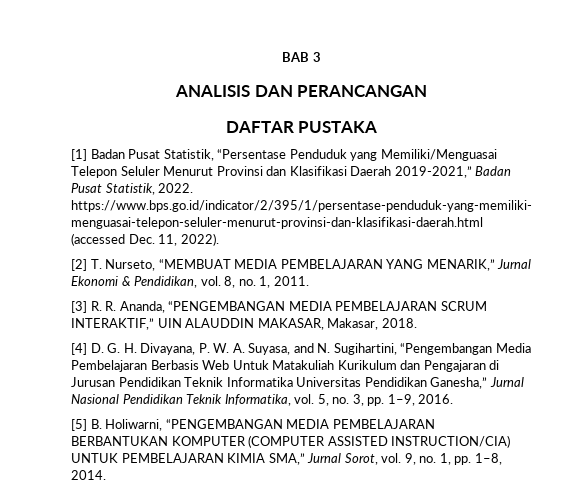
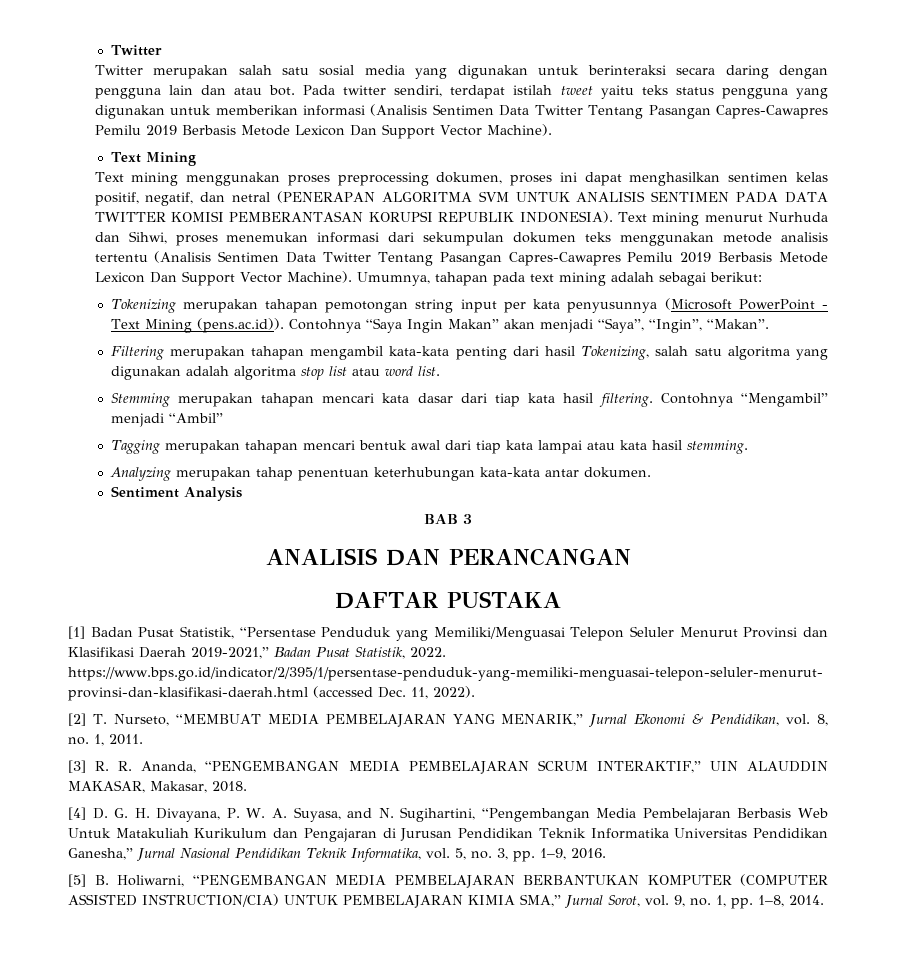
(282, 57) none -> [110,45,162,56] [94,65,828,79] [94,85,829,99] [94,104,828,119] [94,124,552,139] [110,152,196,166] [94,172,829,186] [94,191,829,206] [94,211,828,226] [94,231,828,246] [94,251,829,266] [94,271,762,286] [110,298,828,313] [110,318,769,333] [110,346,829,360] [110,366,440,380] [110,393,829,407] [110,413,223,427] [110,440,748,454] [109,467,651,481] [110,486,242,501] Twitter // Twitter merupakan salah satu sosial media yang digunakan untuk berinteraksi secara daring dengan pengguna lain dan atau bot. Pada twitter sendiri, terdapat istilah tweet yaitu teks status pengguna yang digunakan untuk memberikan informasi (Analisis Sentimen Data Twitter Tentang Pasangan Capres-Cawapres Pemilu 2019 Berbasis Metode Lexicon Dan Support Vector Machine). // Text Mining // Text mining menggunakan proses preprocessing dokumen, proses ini dapat menghasilkan sentimen kelas positif, negatif, dan netral (PENERAPAN ALGORITMA SVM UNTUK ANALISIS SENTIMEN PADA DATA TWITTER KOMISI PEMBERANTASAN KORUPSI REPUBLIK INDONESIA). Text mining menurut Nurhuda dan Sihwi, proses menemukan informasi dari sekumpulan dokumen teks menggunakan metode analisis tertentu (Analisis Sentimen Data Twitter Tentang Pasangan Capres-Cawapres Pemilu 2019 Berbasis Metode Lexicon Dan Support Vector Machine). Umumnya, tahapan pada text mining adalah sebagai berikut: // Tokenizing merupakan tahapan pemotongan string input per kata penyusunnya (Microsoft PowerPoint - Text Mining (pens.ac.id)). Contohnya “Saya Ingin Makan” akan menjadi “Saya”, “Ingin”, “Makan”. // Filtering merupakan tahapan mengambil kata-kata penting dari hasil Tokenizing, salah satu algoritma yang digunakan adalah algoritma stop list atau word list. // Stemming merupakan tahapan mencari kata dasar dari tiap kata hasil filtering. Contohnya “Mengambil” menjadi “Ambil” // Tagging merupakan tahapan mencari bentuk awal dari tiap kata lampai atau kata hasil stemming. // Analyzing merupakan tahap penentuan keterhubungan kata-kata antar dokumen. // Sentiment Analysis //

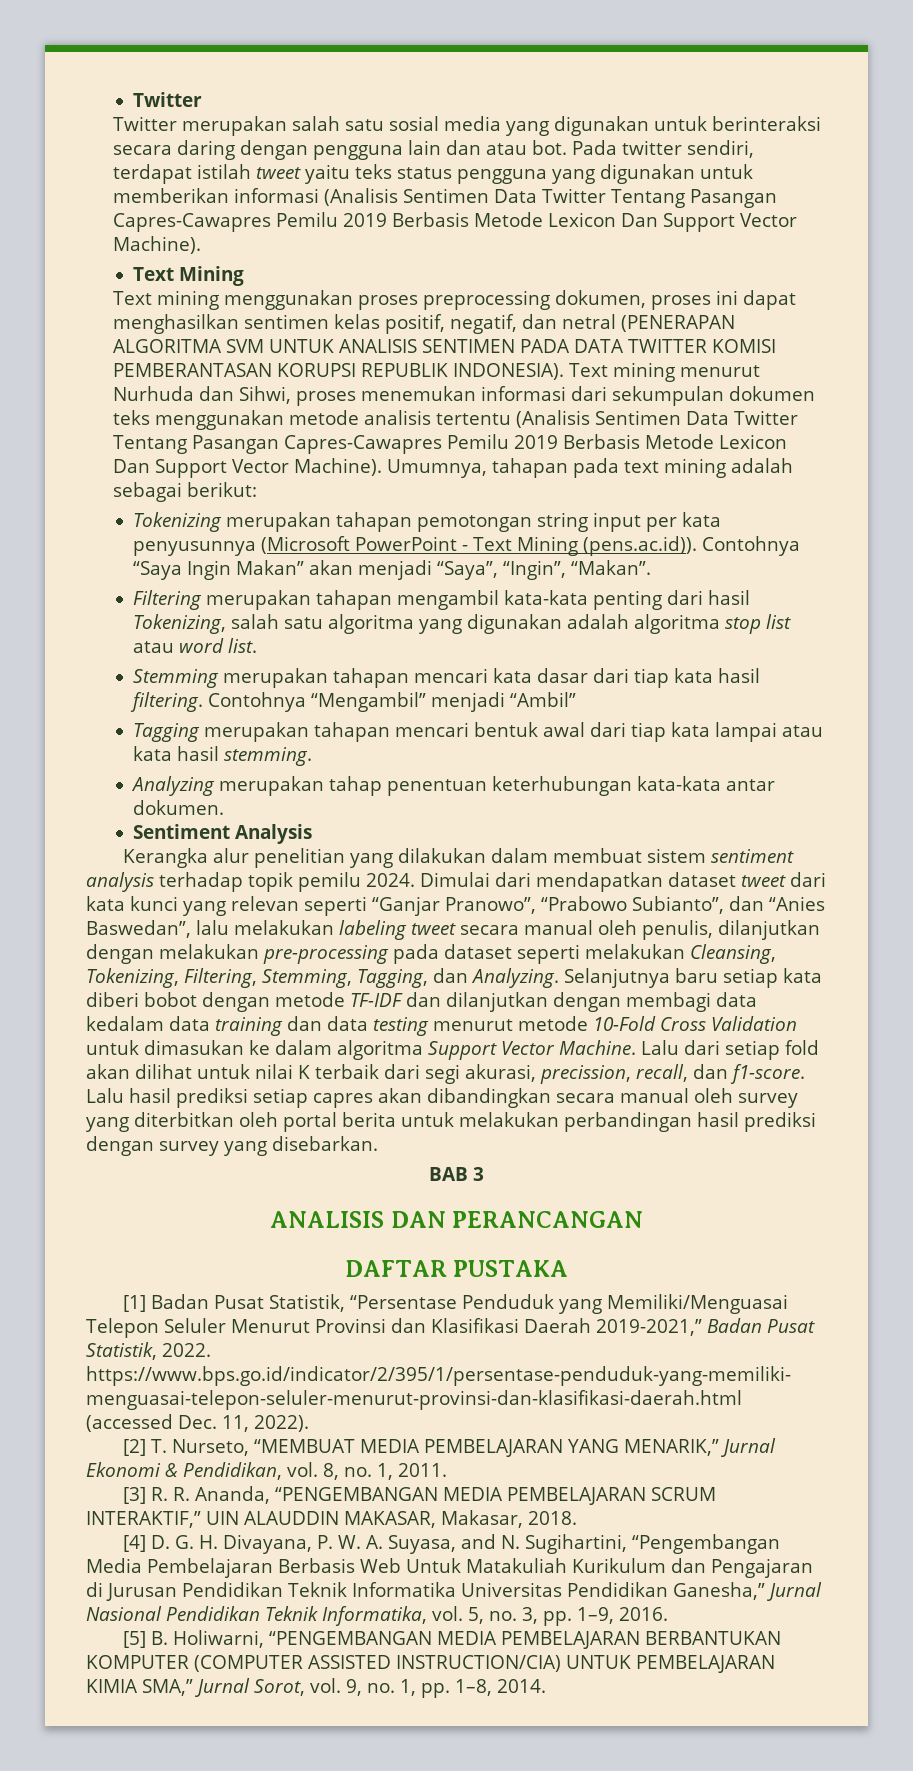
(242, 494) none -> [123,848,795,868] [86,872,826,892] [86,896,825,916] [86,920,820,940] [86,944,776,964] [86,968,822,988] [86,992,757,1012] [86,1016,797,1036] [86,1040,819,1060] [86,1064,805,1084] [86,1088,798,1108] [86,1112,816,1132] [86,1136,378,1156] // Kerangka alur penelitian yang dilakukan dalam membuat sistem sentiment analysis terhadap topik pemilu 2024. Dimulai dari mendapatkan dataset tweet dari kata kunci yang relevan seperti “Ganjar Pranowo”, “Prabowo Subianto”, dan “Anies Baswedan”, lalu melakukan labeling tweet secara manual oleh penulis, dilanjutkan dengan melakukan pre-processing pada dataset seperti melakukan Cleansing, Tokenizing, Filtering, Stemming, Tagging, dan Analyzing. Selanjutnya baru setiap kata diberi bobot dengan metode TF-IDF dan dilanjutkan dengan membagi data kedalam data training dan data testing menurut metode 10-Fold Cross Validation untuk dimasukan ke dalam algoritma Support Vector Machine. Lalu dari setiap fold akan dilihat untuk nilai K terbaik dari segi akurasi, precission, recall, dan f1-score. Lalu hasil prediksi setiap capres akan dibandingkan secara manual oleh survey yang diterbitkan oleh portal berita untuk melakukan perbandingan hasil prediksi dengan survey yang disebarkan.

